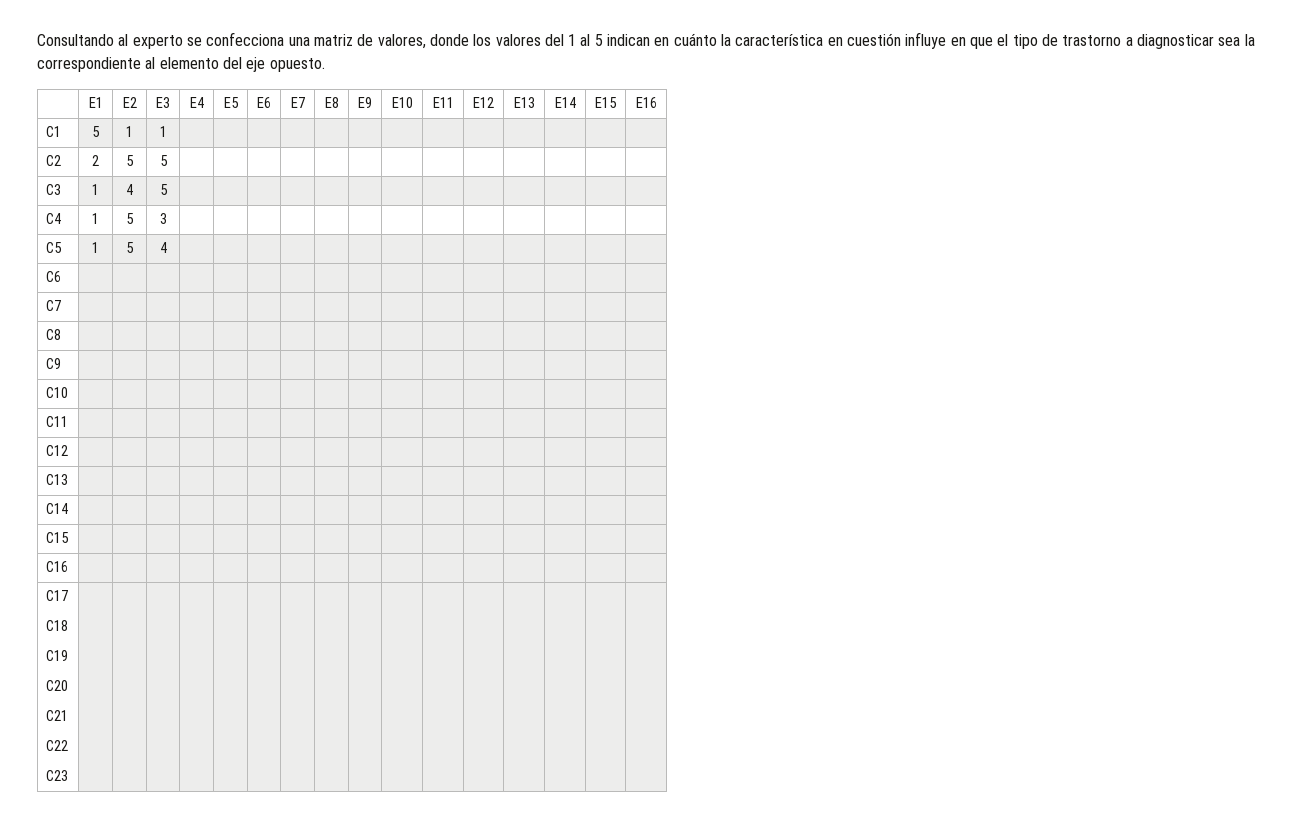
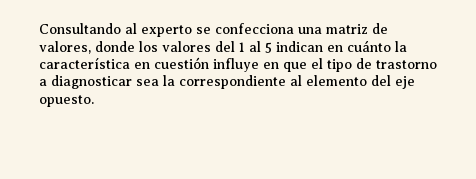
[88,97,103,108] [122,97,137,108] [156,97,170,108] [189,97,204,108] [223,97,239,108] [257,97,271,108] [290,97,305,108] [324,97,339,108] [358,97,372,108] [391,97,413,108] [432,97,454,108] [473,97,494,108] [513,97,535,108] [554,97,576,108] [595,97,617,108] [635,97,657,108] [46,126,62,137] [92,126,100,137] [126,126,133,137] [159,126,167,137] [46,155,62,166] [92,155,99,166] [126,155,134,166] [159,155,168,166] [46,184,62,195] [92,184,99,195] [126,184,133,195] [159,184,168,195] [46,213,62,224] [92,213,99,224] [126,213,134,224] [159,213,167,224] [46,242,63,253] [92,242,99,253] [126,242,134,253] [159,242,167,253] [46,271,62,282] [46,300,62,311] [46,329,62,340] [46,358,62,369] [46,387,69,398] [46,416,69,427] [46,445,69,456] [46,474,69,485] [46,503,69,514] [46,532,70,543] [46,561,69,572] [46,590,69,601] [46,620,69,631] [46,650,69,661] [46,680,69,691] [46,710,69,721] [46,740,69,751] [46,770,69,781] // | E1 | E2 | E3 | E4 | E5 | E6 | E7 | E8 | E9 | E10 | E11 | E12 | E13 | E14 | E15 | E16 // C1 | 5 | 1 | 1 | | | | | | | | | | | | | // C2 | 2 | 5 | 5 | | | | | | | | | | | | | // C3 | 1 | 4 | 5 | | | | | | | | | | | | | // C4 | 1 | 5 | 3 | | | | | | | | | | | | | // C5 | 1 | 5 | 4 | | | | | | | | | | | | | // C6 | | | | | | | | | | | | | | | | // C7 | | | | | | | | | | | | | | | | // C8 | | | | | | | | | | | | | | | | // C9 | | | | | | | | | | | | | | | | // C10 | | | | | | | | | | | | | | | | // C11 | | | | | | | | | | | | | | | | // C12 | | | | | | | | | | | | | | | | // C13 | | | | | | | | | | | | | | | | // C14 | | | | | | | | | | | | | | | | // C15 | | | | | | | | | | | | | | | | // C16 | | | | | | | | | | | | | | | | // C17 // C18 // C19 // C20 // C21 // C22 // C23 | | | | | | | | | | | | | | | | -> (94, 101) none

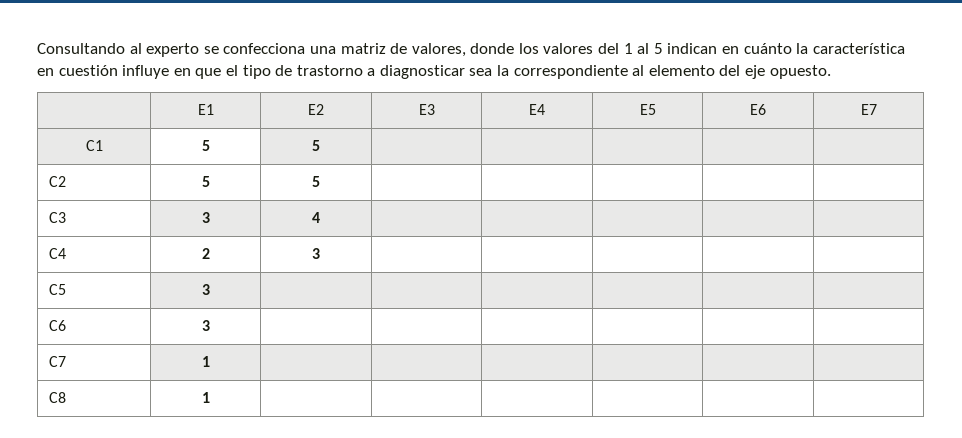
(94, 101) none -> [197,104,214,115] [308,104,324,115] [418,104,435,115] [529,104,545,115] [639,104,656,115] [750,104,766,115] [860,104,877,115] [85,140,103,151] [201,140,210,151] [312,140,320,151] [49,176,67,187] [201,176,210,187] [312,176,320,187] [49,212,67,223] [201,212,210,223] [312,212,320,223] [49,248,67,259] [201,248,210,259] [312,248,320,259] [49,284,67,295] [201,284,210,295] [49,320,67,331] [201,320,210,331] [49,356,67,367] [201,356,210,367] [49,392,67,403] [201,392,210,403] // | E1 | E2 | E3 | E4 | E5 | E6 | E7 // C1 | 5 | 5 | | | | | // C2 | 5 | 5 | | | | | // C3 | 3 | 4 | | | | | // C4 | 2 | 3 | | | | | // C5 | 3 | | | | | | // C6 | 3 | | | | | | // C7 | 1 | | | | | | // C8 | 1 | | | | | |

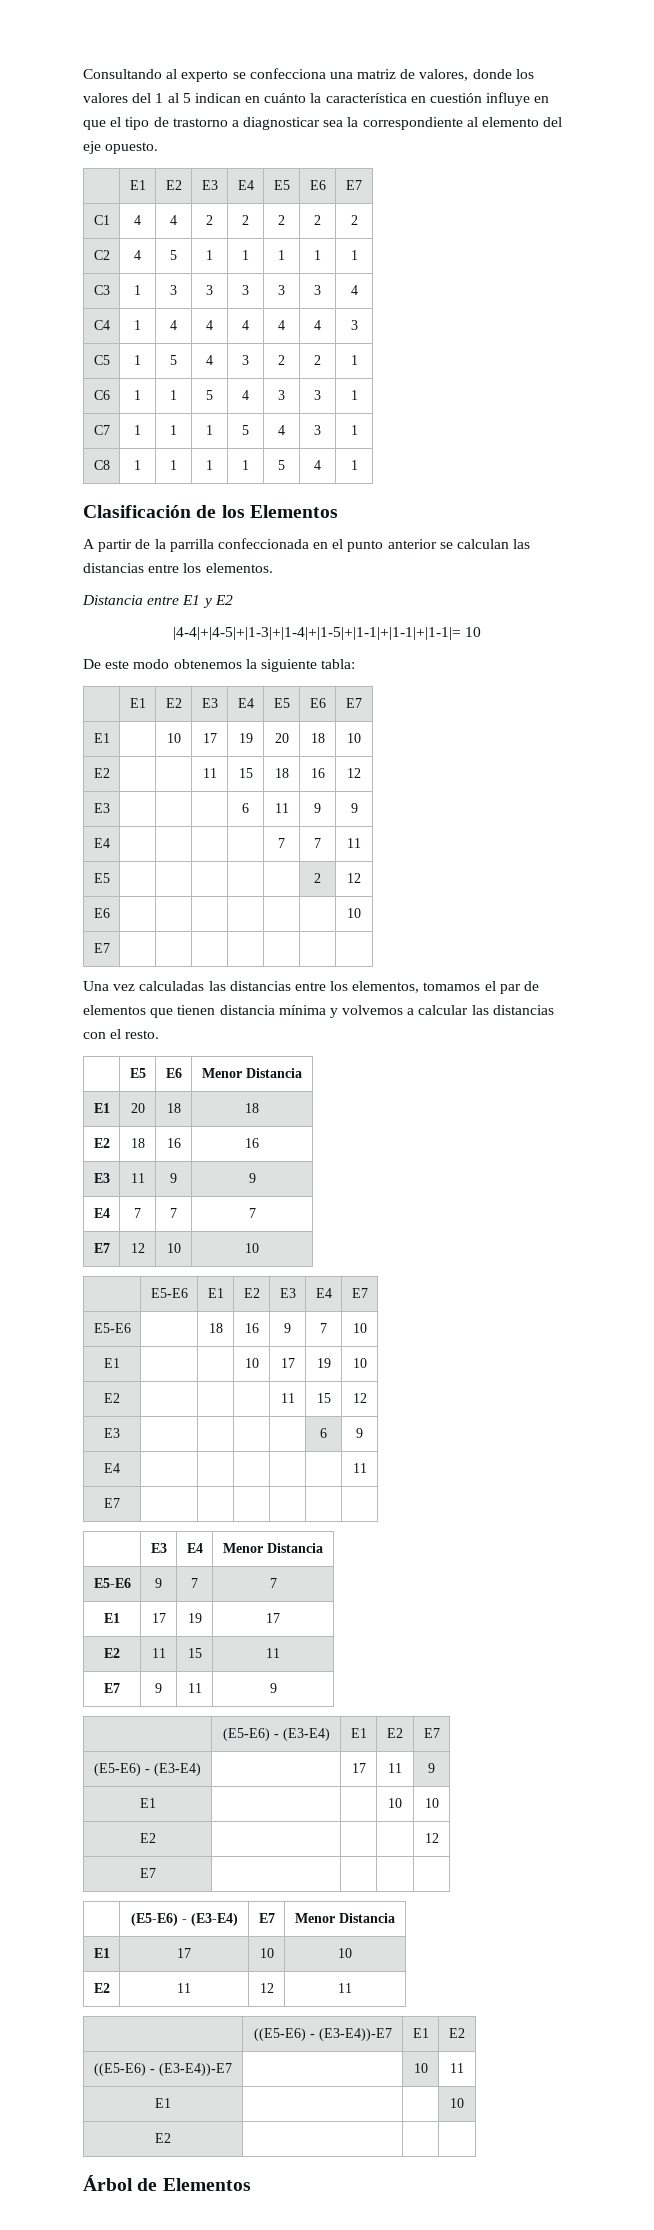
[201,140,210,151] [312,140,320,151] [49,176,67,187] [201,176,210,187] [312,176,320,187] [49,212,67,223] [201,212,210,223] [312,212,320,223] [49,248,67,259] [201,248,210,259] [312,248,320,259] [49,284,67,295] [201,284,210,295] [49,320,67,331] [201,320,210,331] [49,356,67,367] [201,356,210,367] [49,392,67,403] [201,392,210,403] 5 | 5 | | | | | // C2 | 5 | 5 | | | | | // C3 | 3 | 4 | | | | | // C4 | 2 | 3 | | | | | // C5 | 3 | | | | | | // C6 | 3 | | | | | | // C7 | 1 | | | | | | // C8 | 1 | | | | | | -> [134,215,141,225] [170,215,177,225] [206,215,213,225] [242,215,249,225] [278,215,285,225] [314,215,321,225] [350,215,358,225] [93,250,110,260] [134,250,141,260] [170,250,177,260] [206,250,213,260] [242,250,249,260] [278,250,285,260] [314,250,321,260] [350,250,358,260] [93,285,110,295] [134,285,141,295] [170,285,177,295] [206,285,213,295] [242,285,249,295] [278,285,285,295] [314,285,321,295] [350,285,358,295] [93,320,110,330] [134,320,141,330] [170,320,177,330] [206,320,213,330] [242,320,249,330] [278,320,285,330] [314,320,321,330] [350,320,358,330] [93,355,110,365] [134,355,141,365] [170,355,177,365] [206,355,213,365] [242,355,249,365] [278,355,285,365] [314,355,321,365] [350,355,358,365] [93,390,110,400] [134,390,141,400] [170,390,177,400] [206,390,213,400] [242,390,249,400] [278,390,285,400] [314,390,321,400] [350,390,358,400] [93,425,110,435] [134,425,141,435] [170,425,177,435] [206,425,213,435] [242,425,249,435] [278,425,285,435] [314,425,321,435] [350,425,358,435] [93,460,110,470] [134,460,141,470] [170,460,177,470] [206,460,213,470] [242,460,249,470] [278,460,285,470] [314,460,321,470] [350,460,358,470] [83,505,338,518] [83,538,531,552] [83,563,273,573] [82,595,233,608] [172,627,482,640] [83,659,356,672] [129,698,146,708] [165,698,182,708] [201,698,218,708] [237,698,254,708] [273,698,290,708] [309,698,326,708] [346,698,362,708] [93,733,110,743] [166,733,181,743] [202,733,217,743] [238,733,253,743] [274,733,289,743] [310,733,325,743] [347,733,361,743] [93,768,110,778] [202,768,217,778] [238,768,253,778] [274,768,289,778] [310,768,325,778] [347,768,361,778] [93,803,110,813] [242,803,249,813] [274,803,289,813] [314,803,321,813] [350,803,358,813] [93,838,110,848] [278,838,285,848] [314,838,321,848] [347,838,361,848] [93,873,110,883] [314,873,321,883] [347,873,361,883] [93,908,110,918] [347,908,361,918] [93,943,110,953] [83,981,540,994] [83,1005,554,1018] [83,1029,160,1039] [129,1068,146,1078] [165,1068,182,1078] [202,1068,302,1078] [93,1103,110,1113] [130,1103,145,1113] [166,1103,181,1113] [245,1103,259,1113] [93,1138,110,1148] [130,1138,145,1148] [166,1138,181,1148] [245,1138,259,1148] [93,1173,110,1183] [130,1173,145,1183] [170,1173,177,1183] [248,1173,256,1183] [93,1208,110,1218] [134,1208,141,1218] [170,1208,177,1218] [248,1208,256,1218] [93,1243,110,1253] [130,1243,145,1253] [166,1243,181,1253] [245,1243,259,1253] [150,1288,188,1298] [207,1288,224,1298] [243,1288,260,1298] [279,1288,296,1298] [315,1288,332,1298] [351,1288,368,1298] [93,1323,131,1333] [208,1323,223,1333] [244,1323,259,1333] [284,1323,291,1333] [320,1323,327,1333] [352,1323,367,1333] [104,1358,120,1368] [244,1358,259,1368] [280,1358,295,1368] [316,1358,331,1368] [352,1358,367,1368] [104,1393,120,1403] [280,1393,295,1403] [316,1393,331,1403] [352,1393,367,1403] [104,1428,120,1438] [320,1428,327,1438] [356,1428,363,1438] [104,1463,120,1473] [352,1463,367,1473] [104,1498,120,1508] [150,1543,167,1553] [186,1543,203,1553] [223,1543,323,1553] [93,1578,131,1588] [155,1578,162,1588] [191,1578,198,1588] [269,1578,277,1588] [104,1613,120,1623] [151,1613,166,1623] [187,1613,202,1623] [266,1613,280,1623] [104,1648,120,1658] [151,1648,166,1658] [187,1648,202,1658] [266,1648,280,1658] [104,1683,120,1693] [155,1683,162,1693] [187,1683,202,1693] [269,1683,277,1693] [222,1728,330,1741] [350,1728,367,1738] [387,1728,403,1738] [423,1728,440,1738] [94,1763,201,1776] [351,1763,366,1773] [388,1763,402,1773] [428,1763,435,1773] [139,1798,156,1808] [388,1798,402,1808] [424,1798,439,1808] [139,1833,156,1843] [424,1833,439,1843] [139,1868,156,1878] [130,1913,238,1926] [258,1913,275,1923] [295,1913,395,1923] [93,1948,110,1958] [177,1948,191,1958] [259,1948,274,1958] [338,1948,352,1958] [93,1983,110,1993] [177,1983,191,1993] [259,1983,274,1993] [338,1983,352,1993] [253,2028,392,2041] [412,2028,429,2038] [449,2028,465,2038] [94,2063,232,2076] [413,2063,428,2073] [450,2063,464,2073] [155,2098,171,2108] [450,2098,464,2108] [155,2133,171,2143] [83,2175,251,2191] 4 | 4 | 2 | 2 | 2 | 2 | 2 // C2 | 4 | 5 | 1 | 1 | 1 | 1 | 1 // C3 | 1 | 3 | 3 | 3 | 3 | 3 | 4 // C4 | 1 | 4 | 4 | 4 | 4 | 4 | 3 // C5 | 1 | 5 | 4 | 3 | 2 | 2 | 1 // C6 | 1 | 1 | 5 | 4 | 3 | 3 | 1 // C7 | 1 | 1 | 1 | 5 | 4 | 3 | 1 // C8 | 1 | 1 | 1 | 1 | 5 | 4 | 1 // Clasificación de los Elementos // A partir de la parrilla confeccionada en el punto anterior se calculan las distancias entre los elementos. // Distancia entre E1 y E2 // |4-4|+|4-5|+|1-3|+|1-4|+|1-5|+|1-1|+|1-1|+|1-1|= 10 // De este modo obtenemos la siguiente tabla: // | E1 | E2 | E3 | E4 | E5 | E6 | E7 // E1 | | 10 | 17 | 19 | 20 | 18 | 10 // E2 | | | 11 | 15 | 18 | 16 | 12 // E3 | | | | 6 | 11 | 9 | 9 // E4 | | | | | 7 | 7 | 11 // E5 | | | | | | 2 | 12 // E6 | | | | | | | 10 // E7 | | | | | | | // Una vez calculadas las distancias entre los elementos, tomamos el par de elementos que tienen distancia mínima y volvemos a calcular las distancias con el resto. // | E5 | E6 | Menor Distancia // E1 | 20 | 18 | 18 // E2 | 18 | 16 | 16 // E3 | 11 | 9 | 9 // E4 | 7 | 7 | 7 // E7 | 12 | 10 | 10 // | E5-E6 | E1 | E2 | E3 | E4 | E7 // E5-E6 | | 18 | 16 | 9 | 7 | 10 // E1 | | | 10 | 17 | 19 | 10 // E2 | | | | 11 | 15 | 12 // E3 | | | | | 6 | 9 // E4 | | | | | | 11 // E7 | | | | | | // | E3 | E4 | Menor Distancia // E5-E6 | 9 | 7 | 7 // E1 | 17 | 19 | 17 // E2 | 11 | 15 | 11 // E7 | 9 | 11 | 9 // | (E5-E6) - (E3-E4) | E1 | E2 | E7 // (E5-E6) - (E3-E4) | | 17 | 11 | 9 // E1 | | | 10 | 10 // E2 | | | | 12 // E7 | | | | // | (E5-E6) - (E3-E4) | E7 | Menor Distancia // E1 | 17 | 10 | 10 // E2 | 11 | 12 | 11 // | ((E5-E6) - (E3-E4))-E7 | E1 | E2 // ((E5-E6) - (E3-E4))-E7 | | 10 | 11 // E1 | | | 10 // E2 | | | // Árbol de Elementos

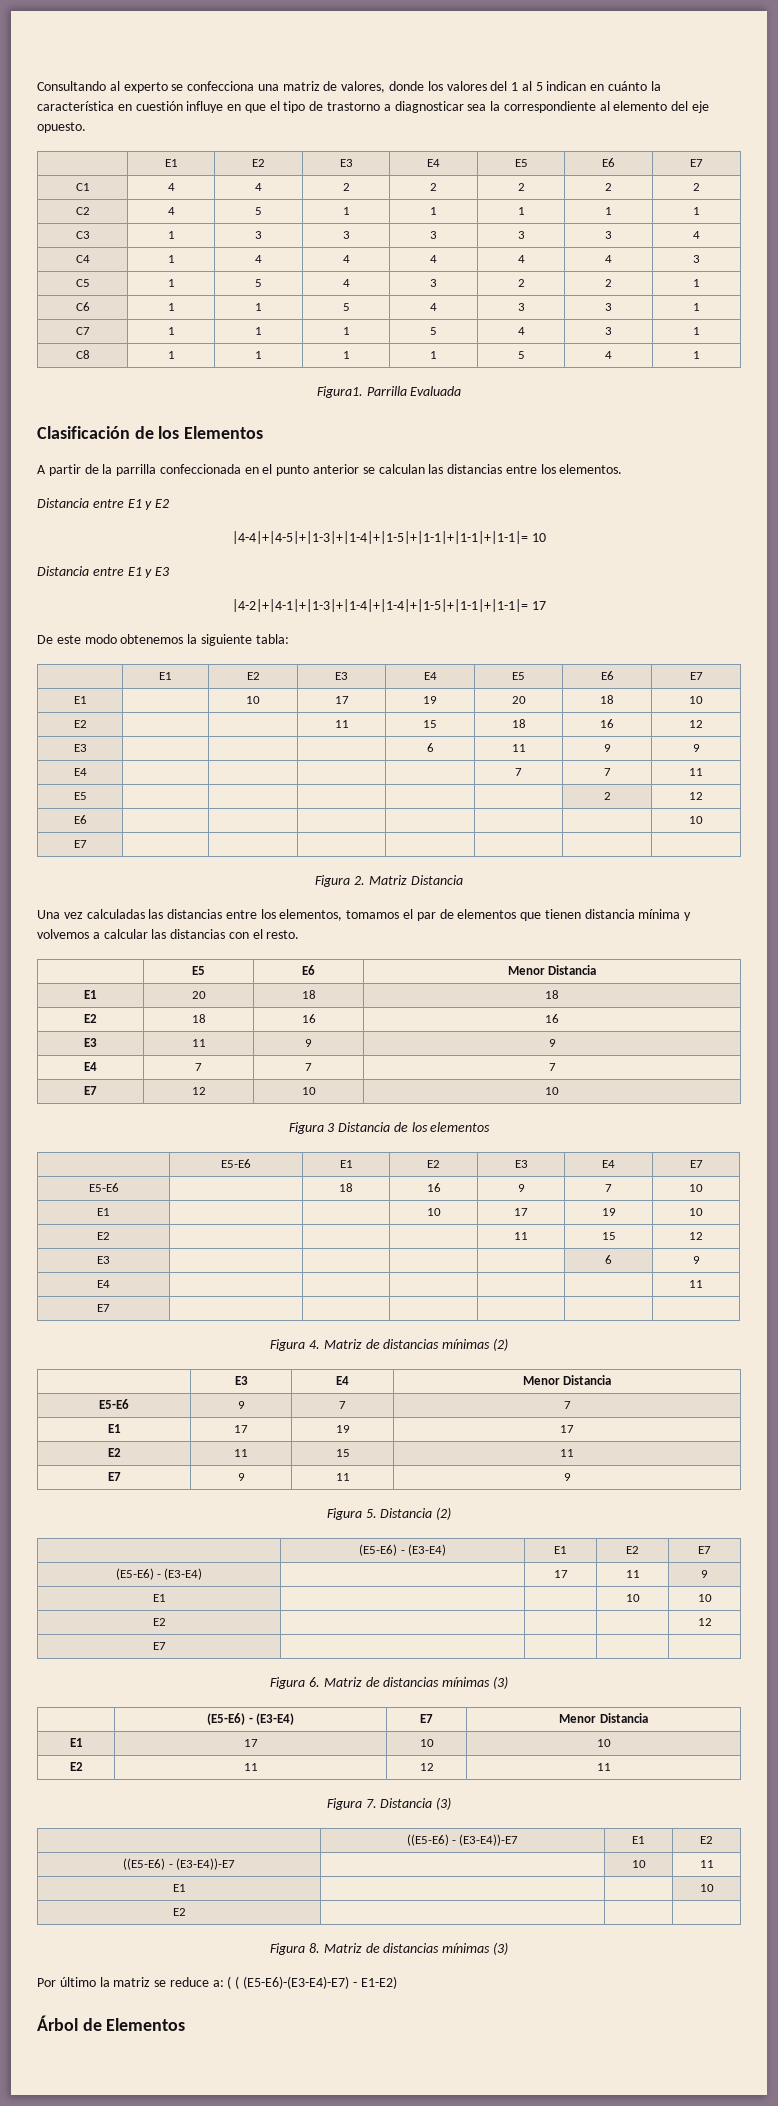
(358, 465) none -> [316,386,462,398] // Figura1. Parrilla Evaluada
(482, 632) none -> [37,566,171,578] [232,599,546,612] // Distancia entre E1 y E3 // |4-2|+|4-1|+|1-3|+|1-4|+|1-4|+|1-5|+|1-1|+|1-1|= 17
(110, 948) none -> [315,875,463,887] // Figura 2. Matriz Distancia
(259, 1248) none -> [288,1122,491,1134] // Figura 3 Distancia de los elementos
(120, 1503) none -> [270,1338,508,1351] // Figura 4. Matriz de distancias mínimas (2)
(277, 1688) none -> [326,1507,452,1520] // Figura 5. Distancia (2)
(156, 1873) none -> [270,1676,508,1689] // Figura 6. Matriz de distancias mínimas (3)
(352, 1988) none -> [326,1797,452,1810] // Figura 7. Distancia (3)
(171, 2138) none -> [270,1942,508,1955] [37,1976,397,1989] // Figura 8. Matriz de distancias mínimas (3) // Por último la matriz se reduce a: ( ( (E5-E6)-(E3-E4)-E7) - E1-E2)

